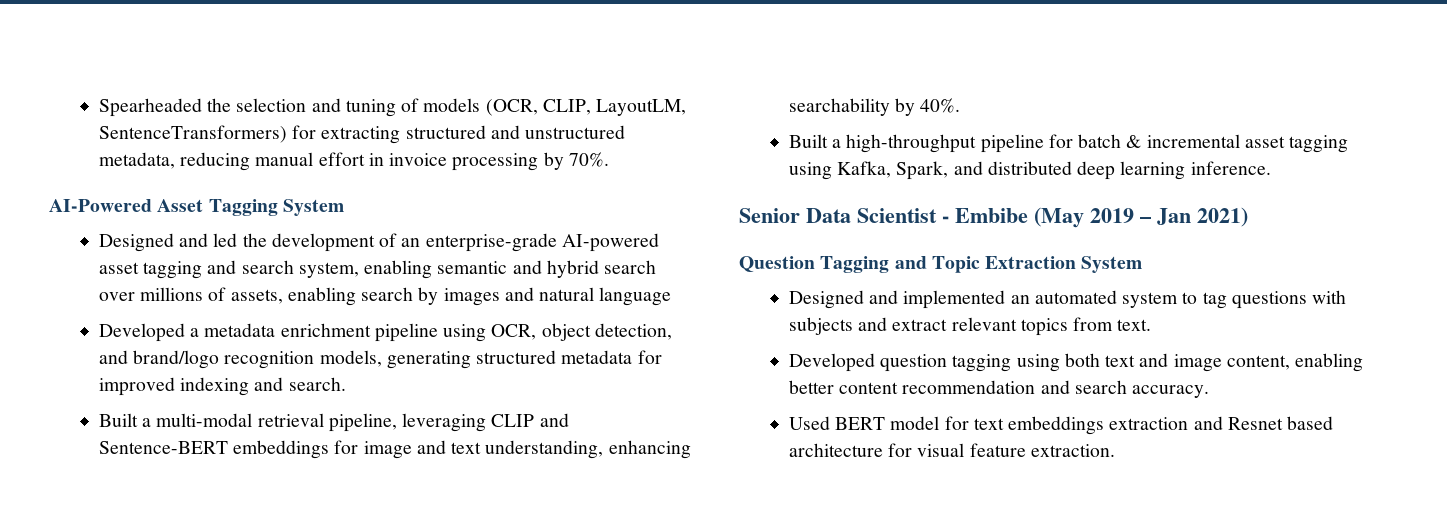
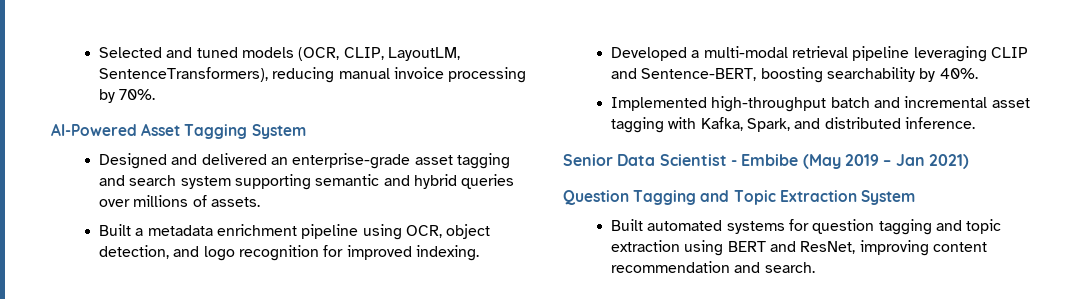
[98,98,687,117] [98,125,626,144] [98,152,384,171] Spearheaded the selection and tuning of models (OCR, CLIP, LayoutLM, SentenceTransformers) for extracting structured and unstructured metadata, reducing manual effort in -> [99,47,460,61] [99,67,390,83] Selected and tuned models (OCR, CLIP, LayoutLM, SentenceTransformers), reducing manual
[213,233,398,252] led the development of -> [201,153,267,165] delivered
[561,233,659,252] AI-powered -> (411, 161) none
[298,260,433,279] system, enabling -> [180,174,312,190] system supporting
[604,260,657,274] search -> [461,174,515,189] queries
[230,287,672,306] [98,323,185,342] assets, enabling search by images and natural language // Developed -> [211,197,261,207] [99,224,132,236] assets. // Built
[133,350,662,369] [98,377,346,396] [98,413,138,427] brand/logo recognition models, generating structured metadata for improved indexing and search. // Built -> [203,245,479,261] [611,47,688,61] logo recognition for improved indexing. // Developed
[328,413,397,432] pipeline, -> [852,46,910,61] pipeline
[98,440,691,459] [788,98,961,116] [788,134,1142,153] Sentence-BERT embeddings for image and text understanding, enhancing searchability by 40%. // Built a high-throughput pipeline for batch & -> [641,67,978,83] [611,96,901,112] Sentence-BERT, boosting searchability by 40%. // Implemented high-throughput batch and
[788,162,832,180] using -> [668,117,697,129] with
[1077,161,1186,180] deep learning -> (901, 123) none
[788,290,1347,309] [788,317,1152,336] [788,353,1364,372] [788,380,1210,398] [788,416,1334,435] [788,443,1115,457] Designed and implemented an automated system to tag questions with subjects and extract relevant topics from text. // Developed question tagging using both text and image content, enabling better content recommendation and search accuracy. // Used BERT model for text embeddings extraction and Resnet based architecture for visual feature extraction. -> [611,219,1002,235] [611,240,987,256] [611,261,815,273] Built automated systems for question tagging and topic extraction using BERT and ResNet, improving content recommendation and search.

